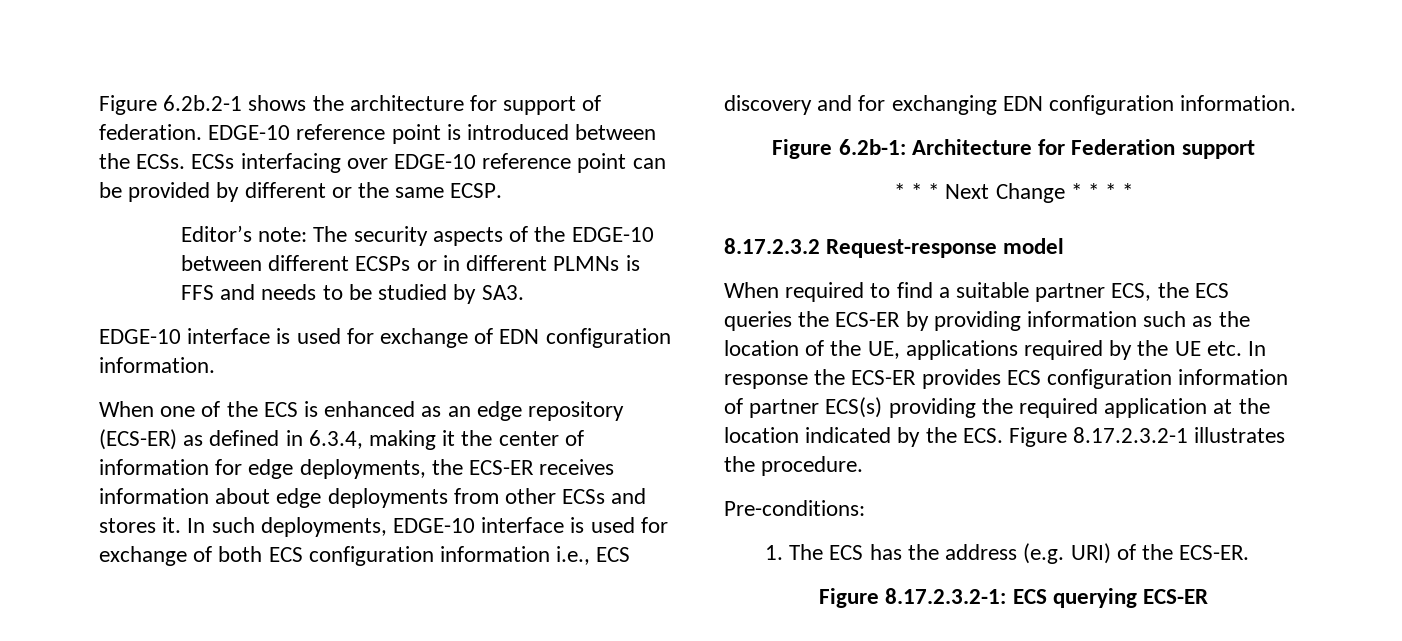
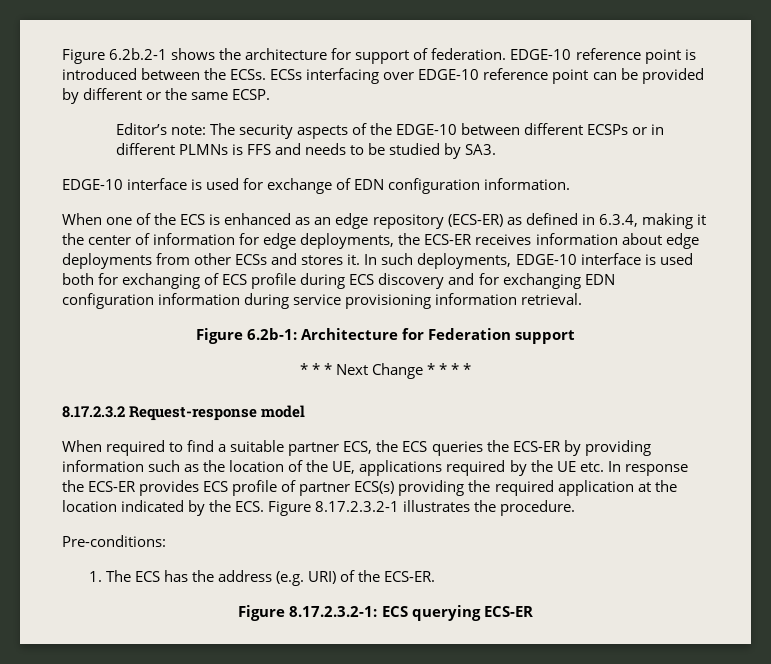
[640,517,668,533] [99,546,591,566] for exchange of both ECS configuration information i.e., -> [62,273,346,289] both for exchanging of ECS profile during
[1180,95,1297,111] information. -> [158,293,583,309] information during service provisioning information retrieval.
[1047,369,1289,389] configuration information -> [232,480,278,496] profile

